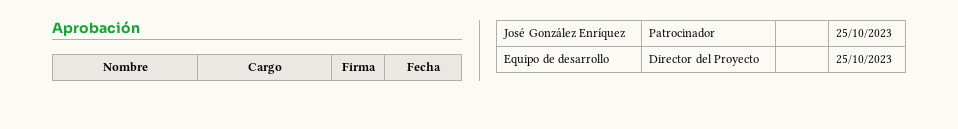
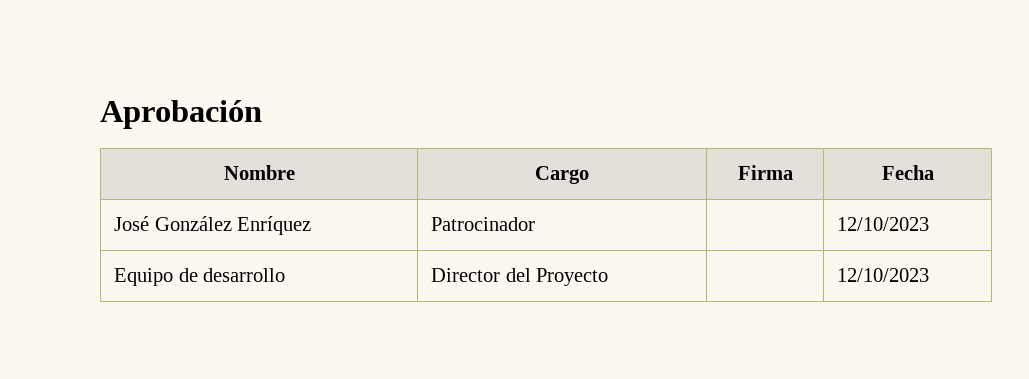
[836,28,893,38] 25/10/2023 -> [837,217,930,231] 12/10/2023
[836,54,893,64] 25/10/2023 -> [837,268,930,282] 12/10/2023

